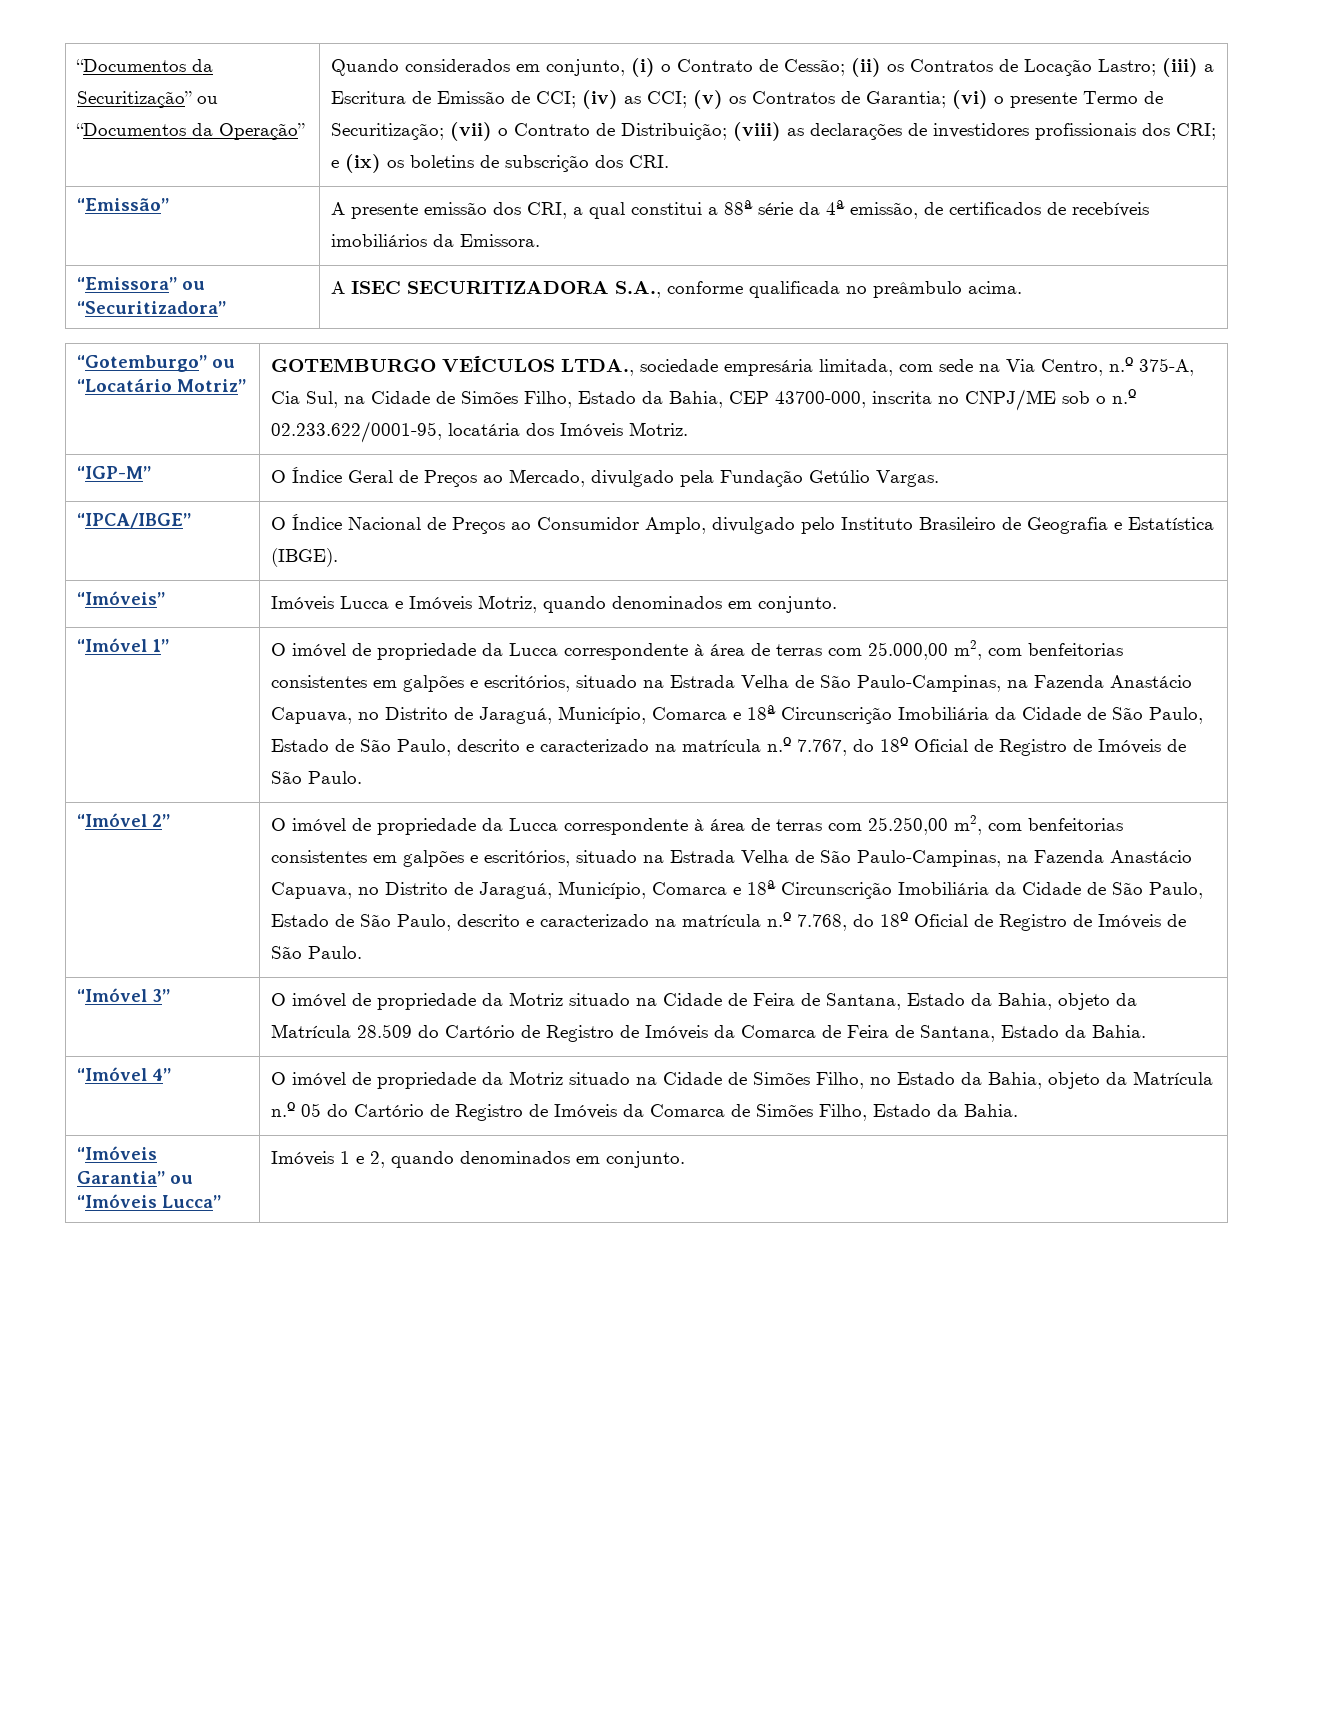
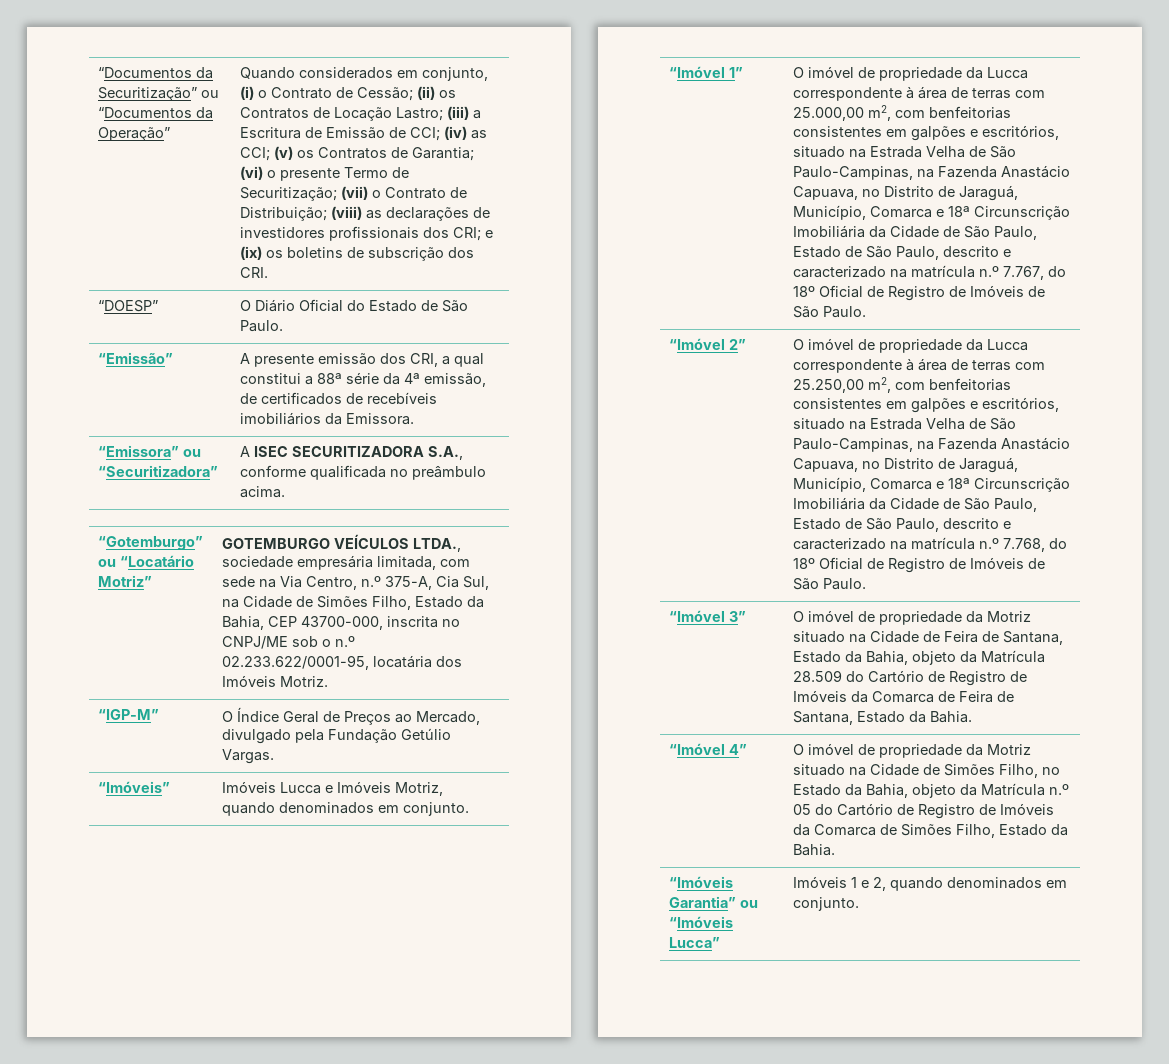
(669, 161) none -> [98,300,159,312] [240,299,469,312] [240,320,284,332] // “DOESP” | O Diário Oficial do Estado de São Paulo.
[76,513,191,528] [270,514,1214,534] [270,548,338,567] // “IPCA/IBGE” | O Índice Nacional de Preços ao Consumidor Amplo, divulgado pelo Instituto Brasileiro de Geografia e Estatística (IBGE). -> (275, 756) none

